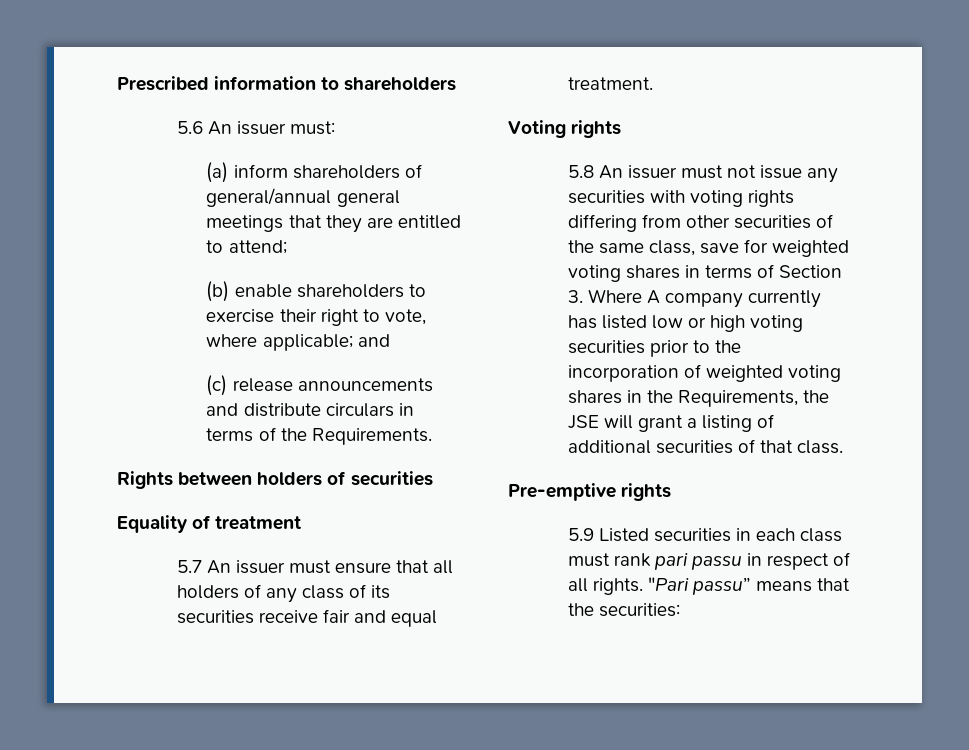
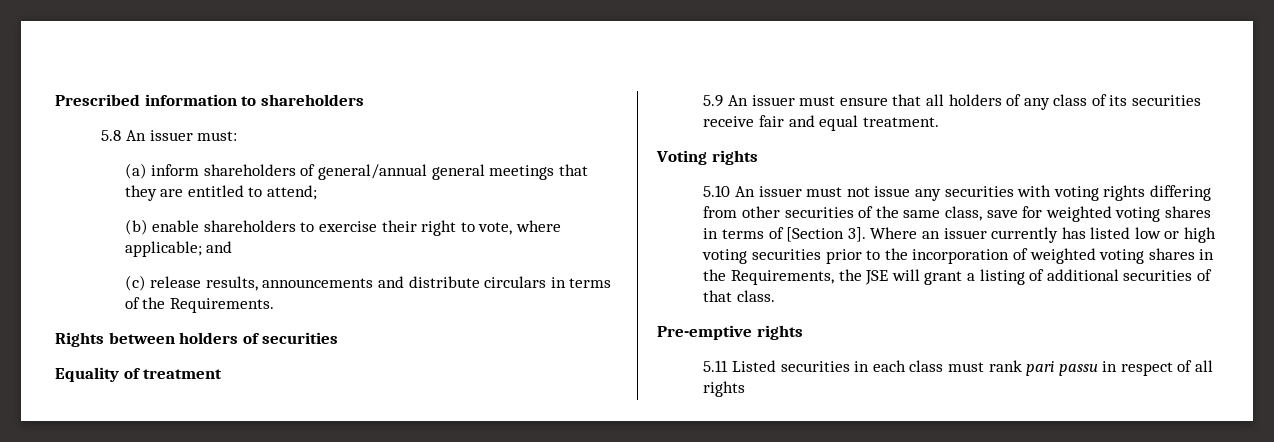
[176,121,203,134] 5.6 -> [101,130,122,141] 5.8
(293, 385) none -> [205,276,258,291] results,
[176,560,202,573] 5.7 -> [703,95,724,107] 5.9
[567,165,594,178] 5.8 -> [703,185,731,197] 5.10
[779,265,843,278] [567,289,744,308] Section 3. Where A company -> [786,227,987,242] [Section 3]. Where an issuer
[567,528,594,541] 5.9 -> [703,360,729,372] 5.11
[592,577,851,595] [567,603,680,617] rights. "Pari passu” means that the securities: -> [703,381,746,397] rights

